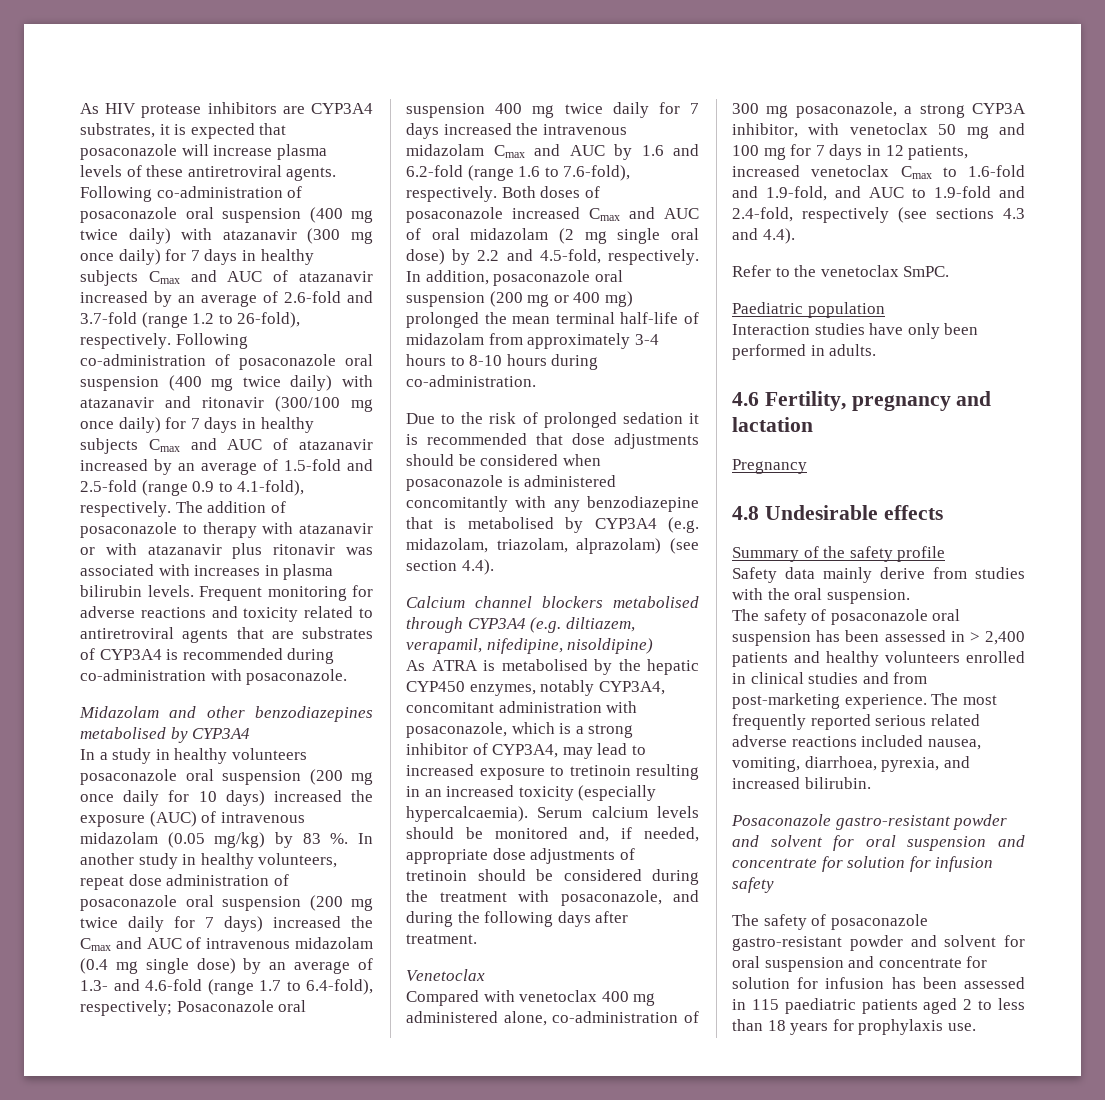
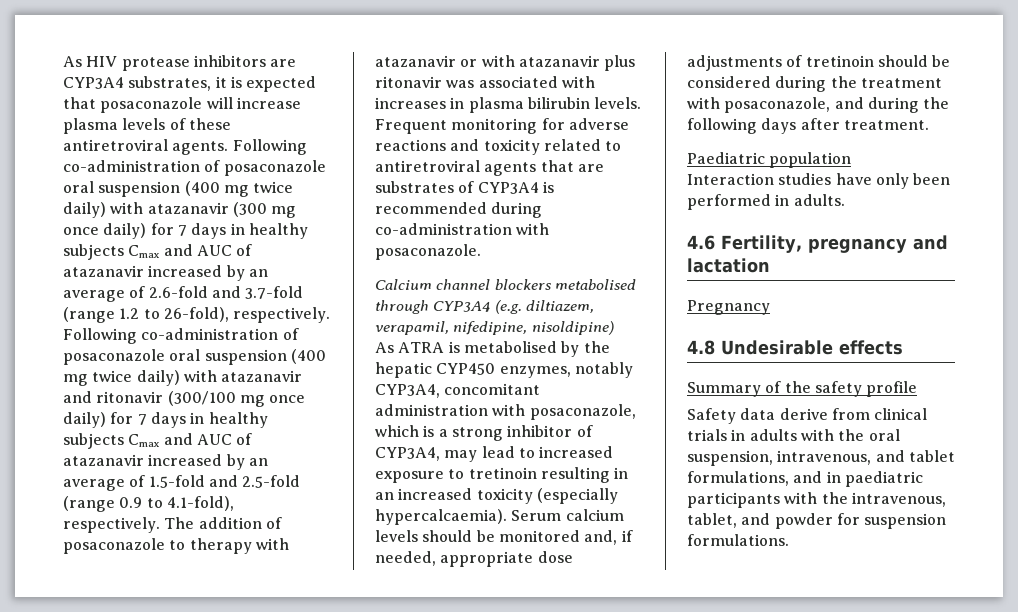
[79,706,373,722] [80,727,251,743] [80,748,307,764] [80,769,373,785] [80,790,373,806] [80,811,305,827] [80,832,373,848] [80,853,338,869] [80,874,289,890] [80,895,373,911] [80,916,373,932] [80,937,373,951] [80,958,373,974] [80,979,373,995] [80,1000,307,1016] [406,102,699,118] [406,123,627,139] [406,144,699,160] [406,165,631,181] [406,186,600,202] [406,207,699,223] [406,228,699,244] [406,249,699,265] [406,270,623,286] [406,291,633,307] [406,312,699,328] [406,333,659,349] [406,354,599,370] [406,375,536,387] [406,412,699,428] [406,433,699,449] [406,454,601,466] [406,475,617,491] [406,496,699,512] [406,517,699,533] [406,538,699,554] [406,559,494,575] // Midazolam and other benzodiazepines metabolised by CYP3A4 // In a study in healthy volunteers posaconazole oral suspension (200 mg once daily for 10 days) increased the exposure (AUC) of intravenous midazolam (0.05 mg/kg) by 83 %. In another study in healthy volunteers, repeat dose administration of posaconazole oral suspension (200 mg twice daily for 7 days) increased the Cmax and AUC of intravenous midazolam (0.4 mg single dose) by an average of 1.3- and 4.6-fold (range 1.7 to 6.4-fold), respectively; Posaconazole oral suspension 400 mg twice daily for 7 days increased the intravenous midazolam Cmax and AUC by 1.6 and 6.2-fold (range 1.6 to 7.6-fold), respectively. Both doses of posaconazole increased Cmax and AUC of oral midazolam (2 mg single oral dose) by 2.2 and 4.5-fold, respectively. In addition, posaconazole oral suspension (200 mg or 400 mg) prolonged the mean terminal half-life of midazolam from approximately 3-4 hours to 8-10 hours during co-administration. // Due to the risk of prolonged sedation it is recommended that dose adjustments should be considered when posaconazole is administered concomitantly with any benzodiazepine that is metabolised by CYP3A4 (e.g. midazolam, triazolam, alprazolam) (see section 4.4). -> (481, 252) none
[406,969,485,981] [406,990,656,1006] [406,1011,699,1026] [732,102,1026,118] [732,123,1025,139] [732,144,969,160] [732,165,1025,179] [732,186,1025,201] [732,207,1025,223] [732,228,795,244] [732,265,950,277] // Venetoclax // Compared with venetoclax 400 mg administered alone, co-administration of 300 mg posaconazole, a strong CYP3A inhibitor, with venetoclax 50 mg and 100 mg for 7 days in 12 patients, increased venetoclax Cmax to 1.6-fold and 1.9-fold, and AUC to 1.9-fold and 2.4-fold, respectively (see sections 4.3 and 4.4). // Refer to the venetoclax SmPC. -> (929, 125) none
[823,567,872,583] mainly -> (776, 414) none
[975,567,1025,579] [732,588,910,604] [732,609,961,625] [732,630,1025,646] [732,651,1025,667] [732,672,928,684] [732,693,997,709] [732,714,980,730] [732,735,981,750] [732,756,970,772] [732,777,871,789] [731,814,1008,830] [732,835,1025,851] [732,856,994,872] [732,877,774,893] [732,914,928,930] [732,935,1025,951] [732,956,988,972] [732,977,1025,989] [732,998,1025,1014] [732,1019,976,1035] studies with the oral suspension. // The safety of posaconazole oral suspension has been assessed in > 2,400 patients and healthy volunteers enrolled in clinical studies and from post-marketing experience. The most frequently reported serious related adverse reactions included nausea, vomiting, diarrhoea, pyrexia, and increased bilirubin. // Posaconazole gastro-resistant powder and solvent for oral suspension and concentrate for solution for infusion safety // The safety of posaconazole gastro-resistant powder and solvent for oral suspension and concentrate for solution for infusion has been assessed in 115 paediatric patients aged 2 to less than 18 years for prophylaxis use. -> [874,408,928,420] [687,429,900,441] [687,450,955,466] [687,471,923,487] [687,492,946,508] [687,513,947,529] [687,534,789,546] clinical trials in adults with the oral suspension, intravenous, and tablet formulations, and in paediatric participants with the intravenous, tablet, and powder for suspension formulations.

